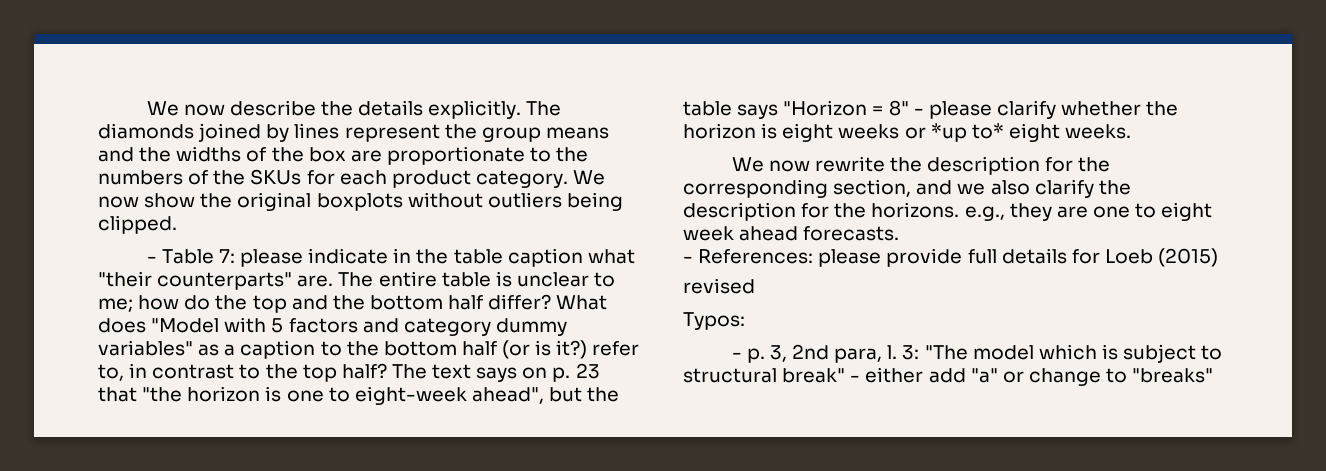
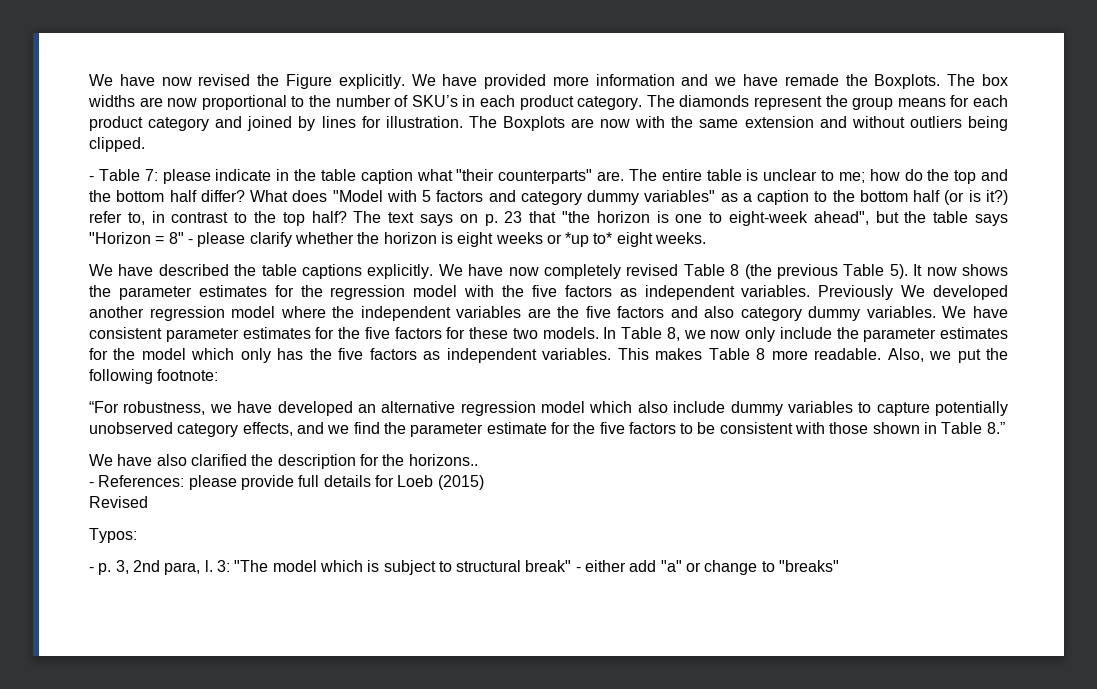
[146,100,562,119] [98,123,609,142] [98,146,589,165] [98,169,606,188] [98,192,403,211] We now describe the details explicitly. The diamonds joined by lines represent the group means and the widths of the box are proportionate to the numbers of the SKUs for each product category. We now show the original boxplots -> [89,74,1008,89] [88,95,1009,110] [89,116,847,131] We have now revised the Figure explicitly. We have provided more information and we have remade the Boxplots. The box widths are now proportional to the number of SKU’s in each product category. The diamonds represent the group means for each product category and joined by lines for illustration. The Boxplots are now with the same extension and
[768,156,1111,175] [683,179,1131,198] [683,202,1213,221] [683,226,900,241] now rewrite the description for the corresponding section, and we also clarify the description for the horizons. e.g., they are one to eight week ahead forecasts. -> [118,264,1008,279] [89,285,1008,300] [89,306,1008,321] [89,327,1008,342] [89,348,1009,363] [89,369,219,384] [89,401,1008,416] [89,422,1005,437] [89,454,478,469] have described the table captions explicitly. We have now completely revised Table 8 (the previous Table 5). It now shows the parameter estimates for the regression model with the five factors as independent variables. Previously We developed another regression model where the independent variables are the five factors and also category dummy variables. We have consistent parameter estimates for the five factors for these two models. In Table 8, we now only include the parameter estimates for the model which only has the five factors as independent variables. This makes Table 8 more readable. Also, we put the following footnote: // “For robustness, we have developed an alternative regression model which also include dummy variables to capture potentially unobserved category effects, and we find the parameter estimate for the five factors to be consistent with those shown in Table 8.” // We have also clarified the description for the horizons..
[683,278,755,294] revised -> [89,496,148,508] Revised

